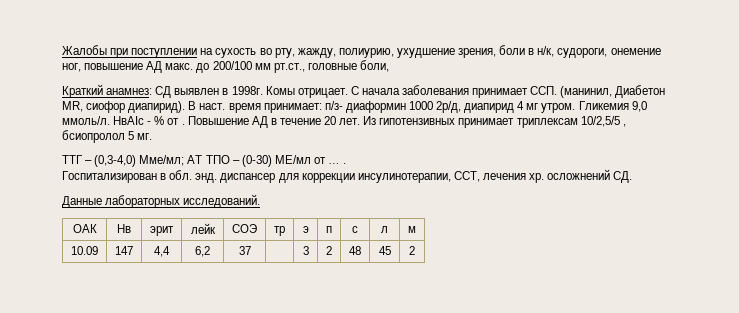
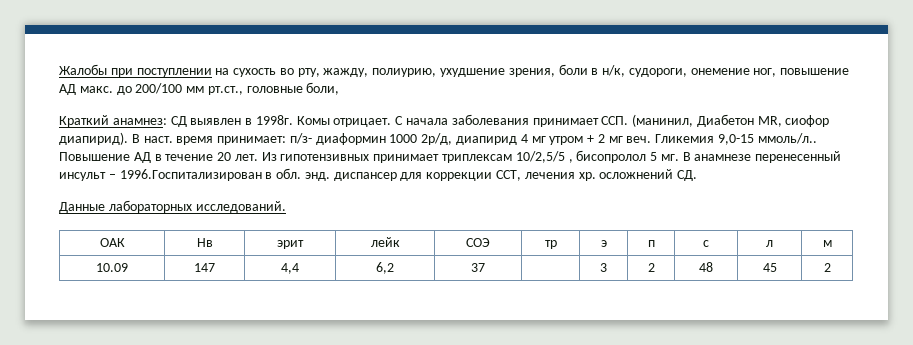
[541,101,647,113] [62,116,185,125] утром. Гликемия 9,0 ммоль/л. НвАIс - % от . -> [549,133,817,145] утром + 2 мг веч. Гликемия 9,0-15 ммоль/л..
[62,130,125,143] бсиопролол -> [576,150,647,163] бисопролол
[62,155,347,167] [62,171,157,183] // ТТГ – (0,3-4,0) Мме/мл; АТ ТПО – (0-30) МЕ/мл от … . // Госпитализирован -> [682,151,842,163] [59,169,262,181] В анамнезе перенесенный инсульт – 1996.Госпитализирован
[357,173,451,183] инсулинотерапии, -> (493, 176) none

